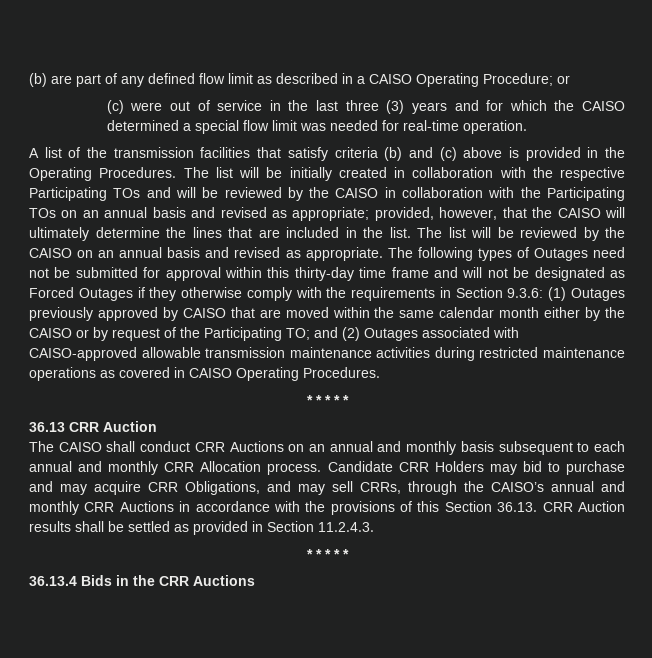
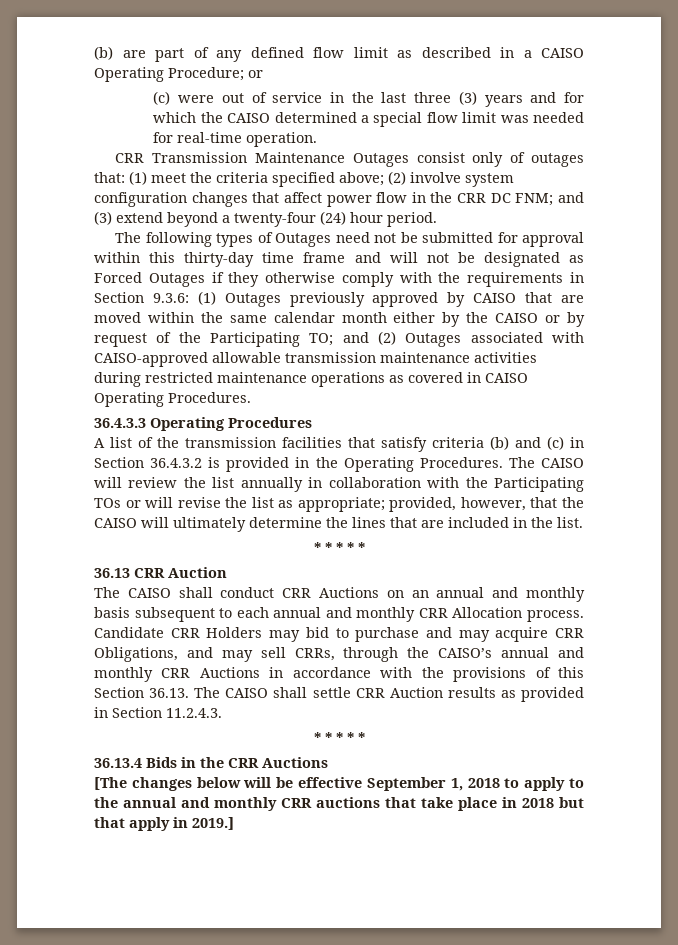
[29,147,625,161] [29,167,625,181] [29,187,626,201] [29,207,626,221] [29,227,625,241] [29,247,383,261] A list of the transmission facilities that satisfy criteria (b) and (c) above is provided in the Operating Procedures. The list will be initially created in collaboration with the respective Participating TOs and will be reviewed by the CAISO in collaboration with the Participating TOs on an annual basis and revised as appropriate; provided, however, that the CAISO will ultimately determine the lines that are included in the list. The list will be reviewed by the CAISO on an annual basis and revised as appropriate. -> [115,152,585,167] [94,171,514,187] [94,192,584,207] [94,211,437,227] CRR Transmission Maintenance Outages consist only of outages that: (1) meet the criteria specified above; (2) involve system configuration changes that affect power flow in the CRR DC FNM; and (3) extend beyond a twenty-four (24) hour period. //
(380, 372) none -> [94,417,312,431] [94,436,584,452] [94,457,584,472] [94,477,584,492] [94,497,584,512] [94,517,583,532] // 36.4.3.3 Operating Procedures // A list of the transmission facilities that satisfy criteria (b) and (c) in Section 36.4.3.2 is provided in the Operating Procedures. The CAISO will review the list annually in collaboration with the Participating TOs or will revise the list as appropriate; provided, however, that the CAISO will ultimately determine the lines that are included in the list.
[542,501,625,512] [29,521,170,532] CRR Auction results shall be settled -> [194,687,496,698] The CAISO shall settle CRR Auction results
(255, 580) none -> [94,777,584,791] [94,797,584,811] [94,817,234,831] // [The changes below will be effective September 1, 2018 to apply to the annual and monthly CRR auctions that take place in 2018 but that apply in 2019.]

